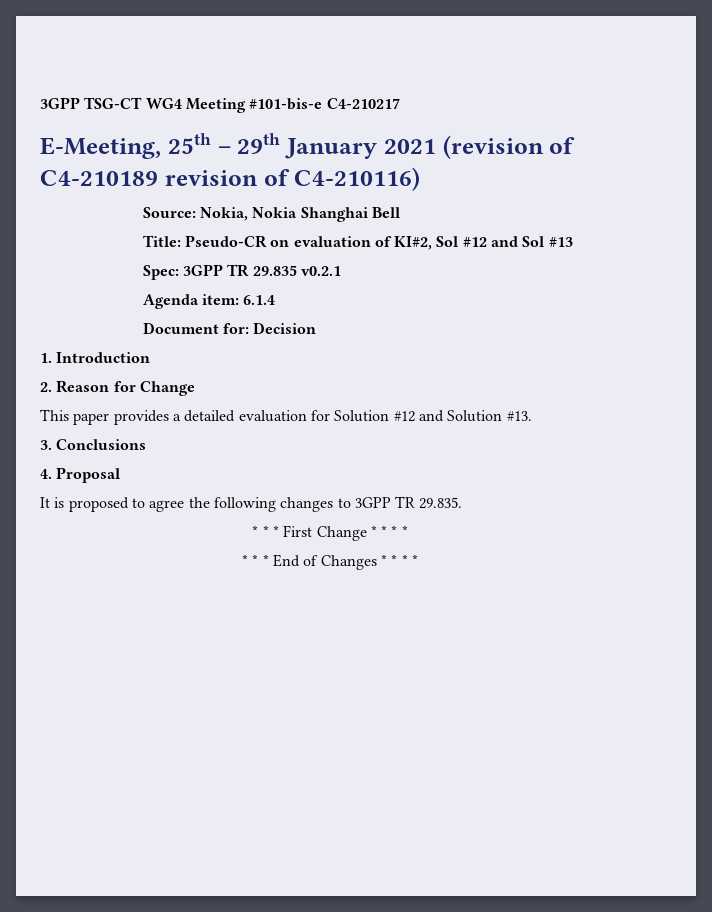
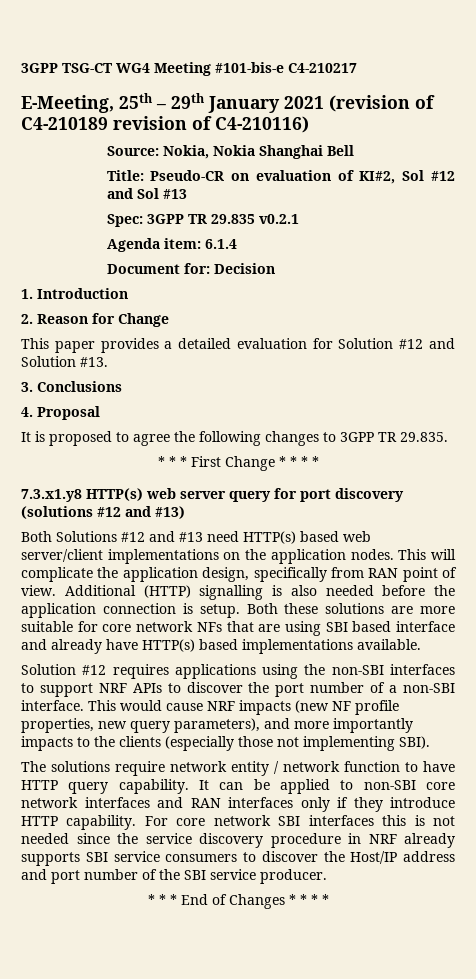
(408, 531) none -> [21,488,404,502] [21,506,185,519] [21,531,371,544] [21,549,457,564] [21,567,457,582] [21,585,455,600] [21,603,455,618] [21,621,455,636] [21,639,421,654] [21,664,455,679] [21,682,456,697] [21,700,399,715] [21,718,413,733] [21,736,430,751] [21,761,455,776] [21,779,455,794] [21,797,455,812] [21,815,456,830] [21,833,455,848] [21,851,455,866] [21,869,327,884] // 7.3.x1.y8 HTTP(s) web server query for port discovery (solutions #12 and #13) // Both Solutions #12 and #13 need HTTP(s) based web server/client implementations on the application nodes. This will complicate the application design, specifically from RAN point of view. Additional (HTTP) signalling is also needed before the application connection is setup. Both these solutions are more suitable for core network NFs that are using SBI based interface and already have HTTP(s) based implementations available. // Solution #12 requires applications using the non-SBI interfaces to support NRF APIs to discover the port number of a non-SBI interface. This would cause NRF impacts (new NF profile properties, new query parameters), and more importantly impacts to the clients (especially those not implementing SBI). // The solutions require network entity / network function to have HTTP query capability. It can be applied to non-SBI core network interfaces and RAN interfaces only if they introduce HTTP capability. For core network SBI interfaces this is not needed since the service discovery procedure in NRF already supports SBI service consumers to discover the Host/IP address and port number of the SBI service producer.

